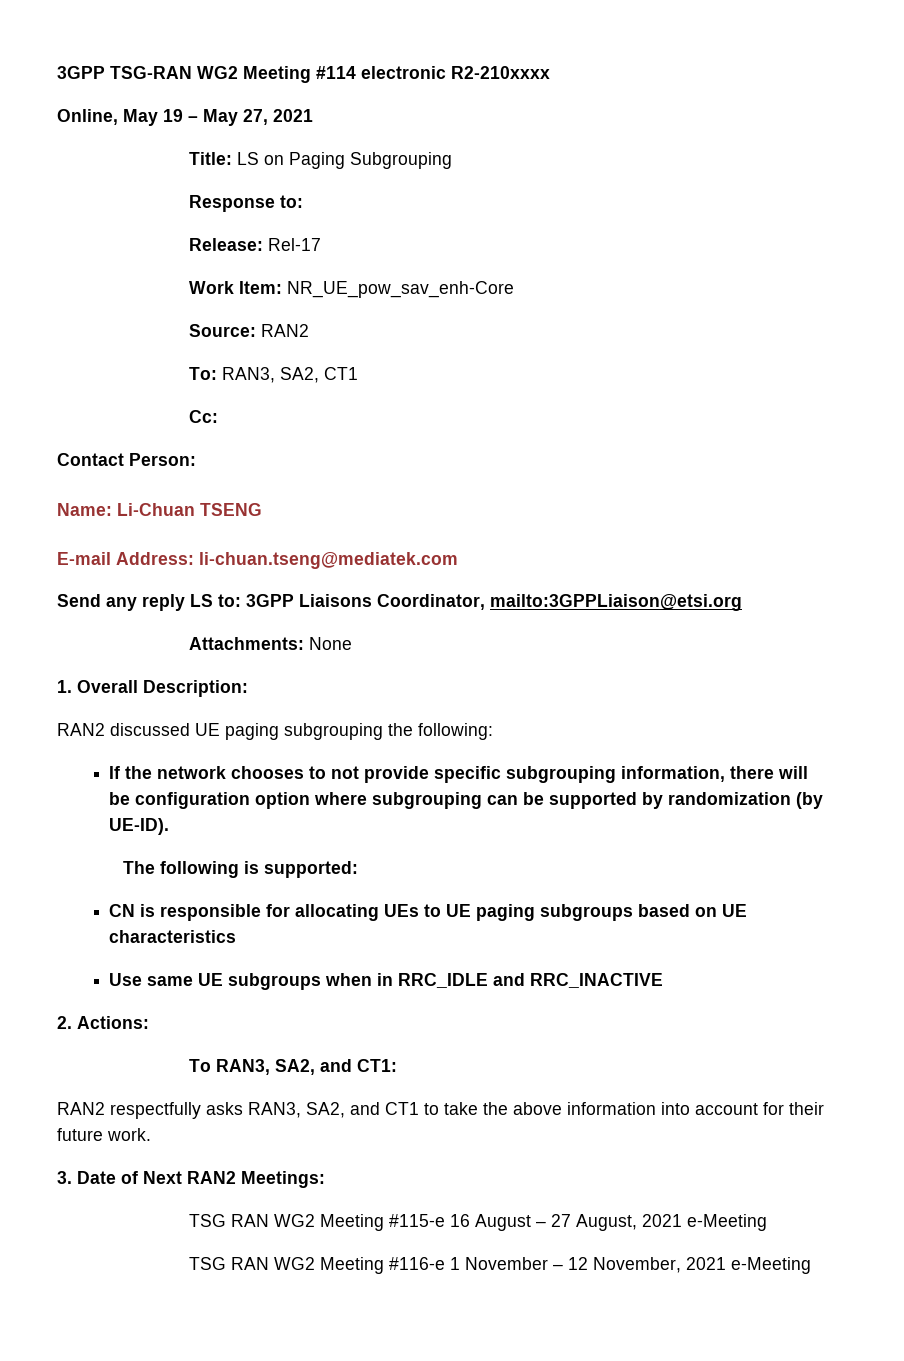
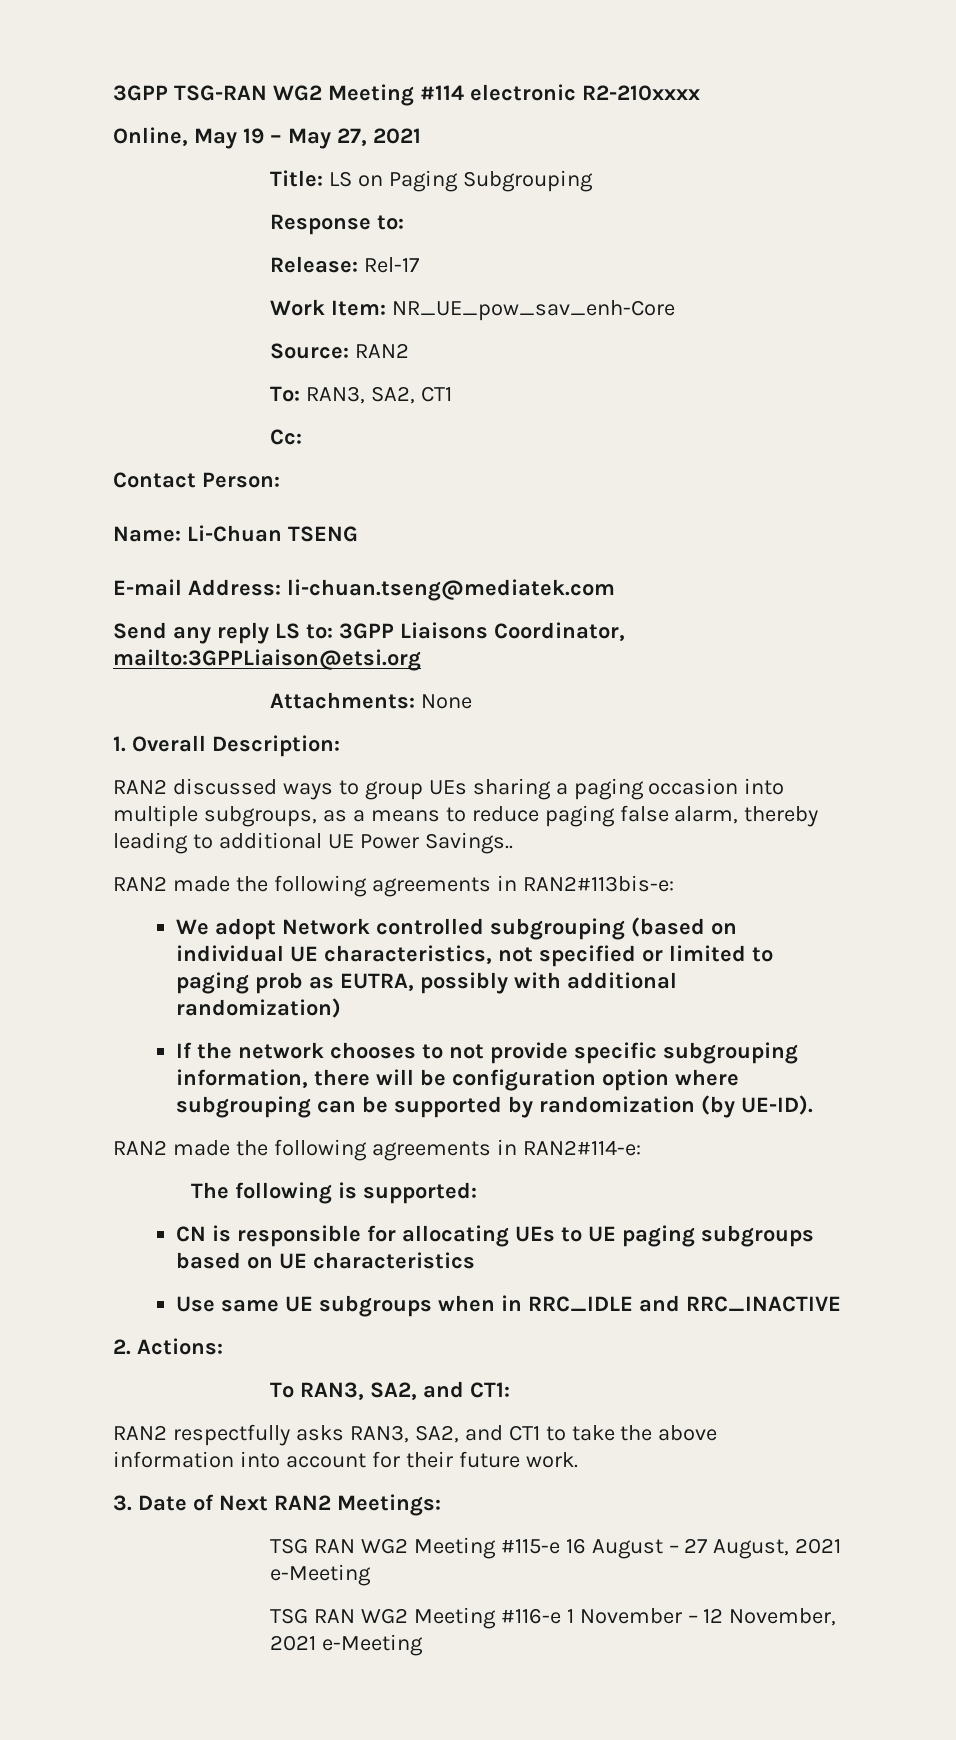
[195,723,493,740] UE paging subgrouping the following: -> [282,778,785,800] [113,805,819,827] [113,832,513,854] [113,875,674,897] [176,917,738,940] [176,945,774,967] [176,972,678,994] [176,998,342,1018] ways to group UEs sharing a paging occasion into multiple subgroups, as a means to reduce paging false alarm, thereby leading to additional UE Power Savings.. // RAN2 made the following agreements in RAN2#113bis-e: // We adopt Network controlled subgrouping (based on individual UE characteristics, not specified or limited to paging prob as EUTRA, possibly with additional randomization)
(170, 826) none -> [113,1139,641,1161] // RAN2 made the following agreements in RAN2#114-e:

